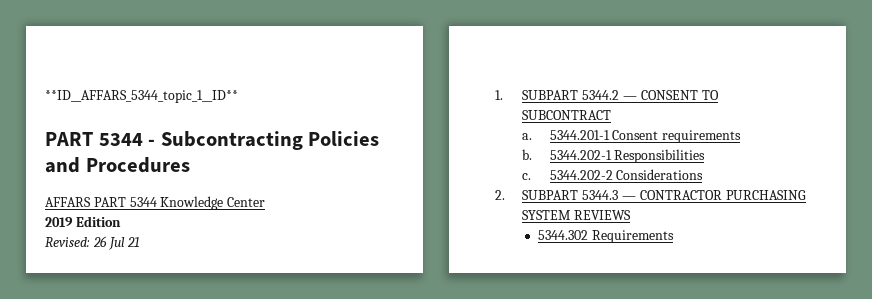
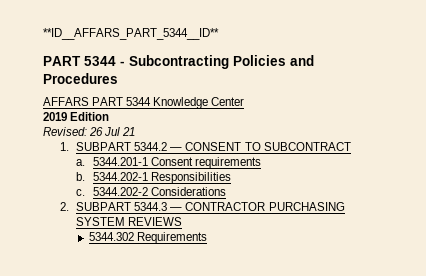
[45,90,238,103] **ID__AFFARS_5344_topic_1__ID** -> [43,28,219,40] **ID__AFFARS_PART_5344__ID**

